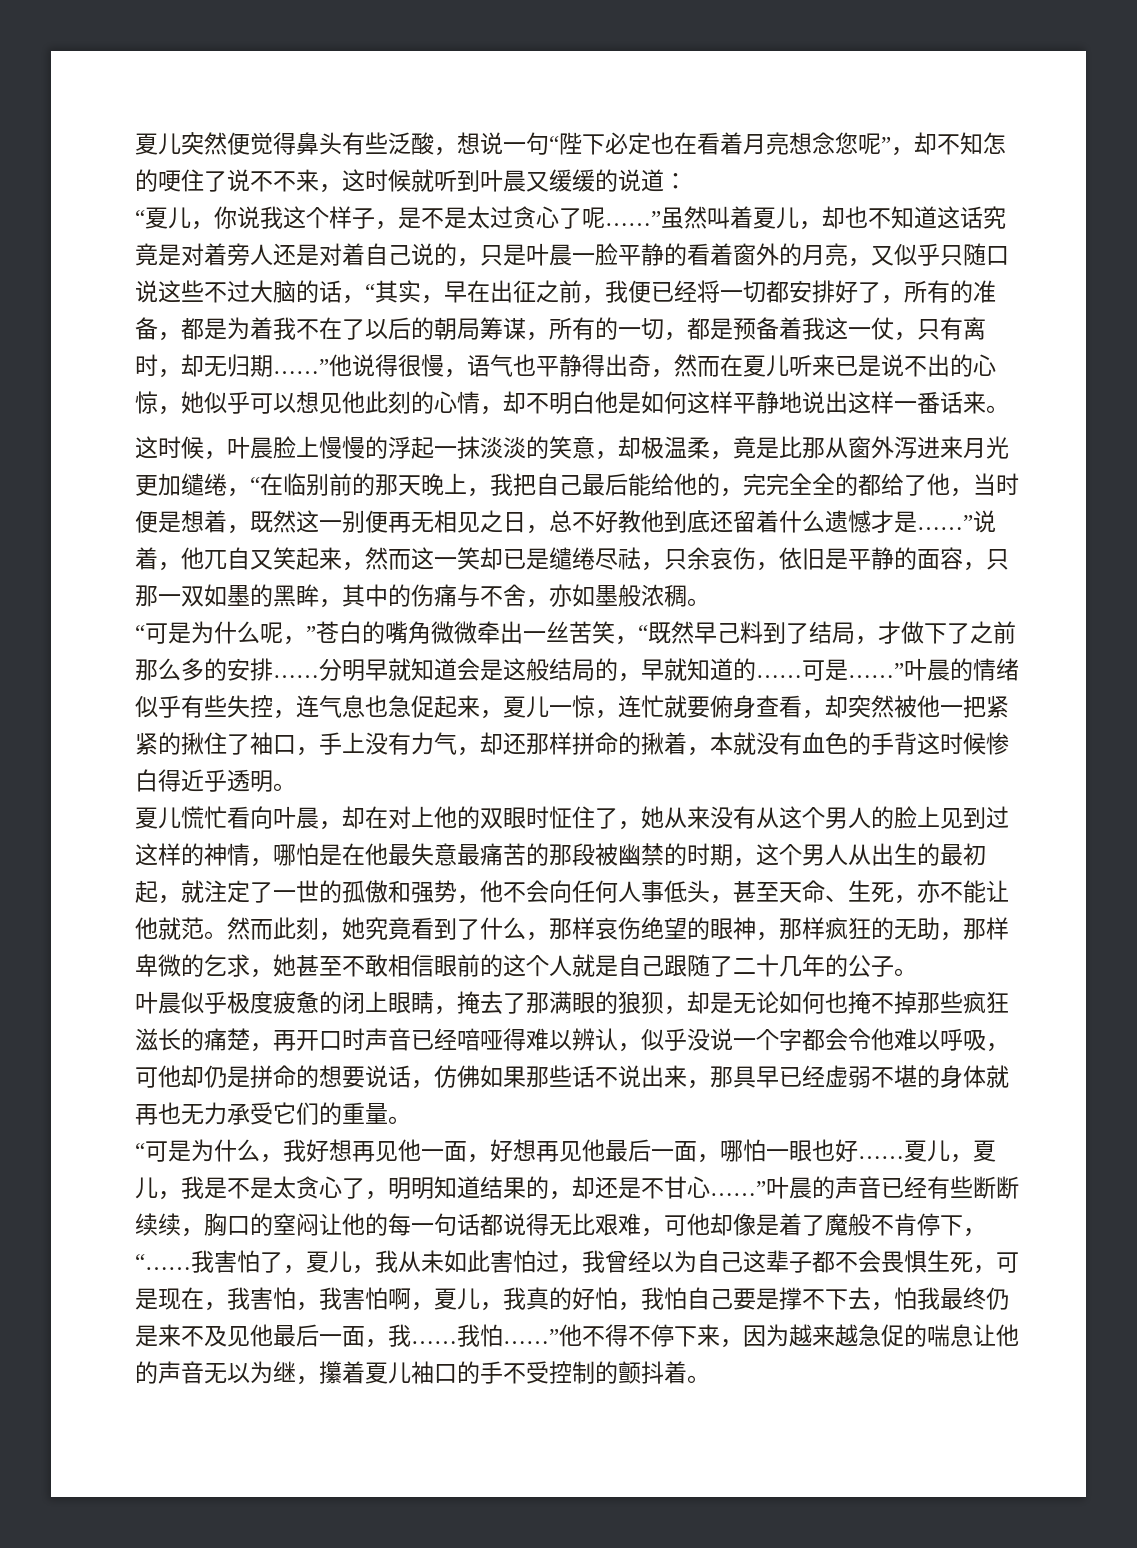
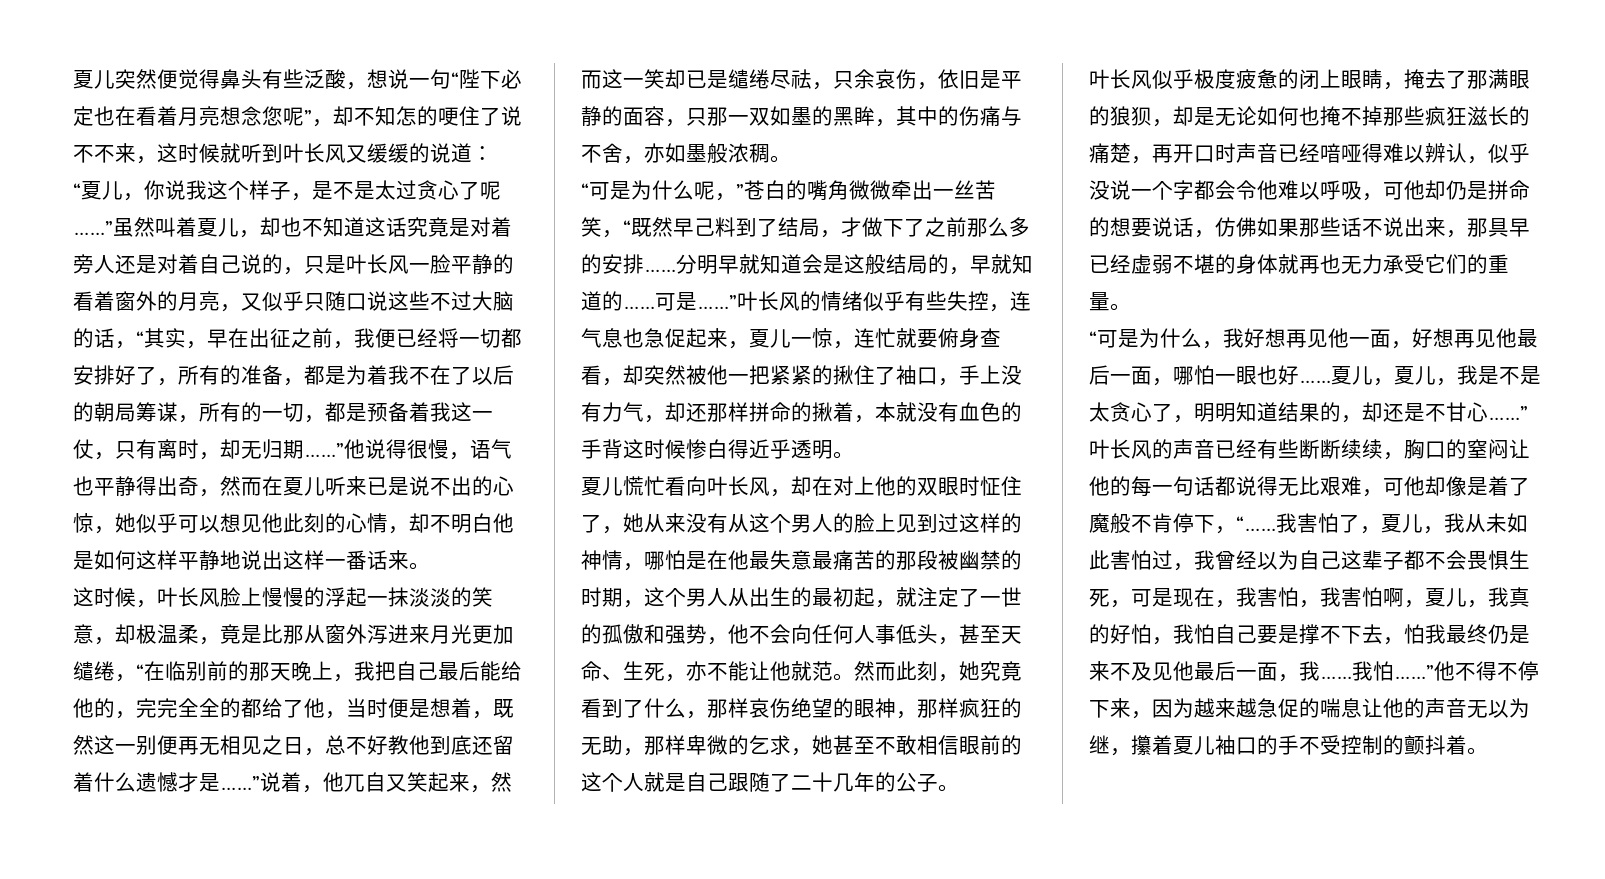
[503,170,526,192] 晨 -> [304,143,346,163] 长风
[549,244,572,266] 晨 -> [367,254,409,274] 长风
[250,437,273,459] 晨 -> [178,587,220,607] 长风
[927,659,950,681] 晨 -> [758,291,800,311] 长风
[296,807,319,829] 晨 -> [728,476,770,496] 长风
[158,992,181,1014] 晨 -> [1110,69,1152,89] 长风
[789,1177,812,1199] 晨 -> [1110,439,1152,459] 长风

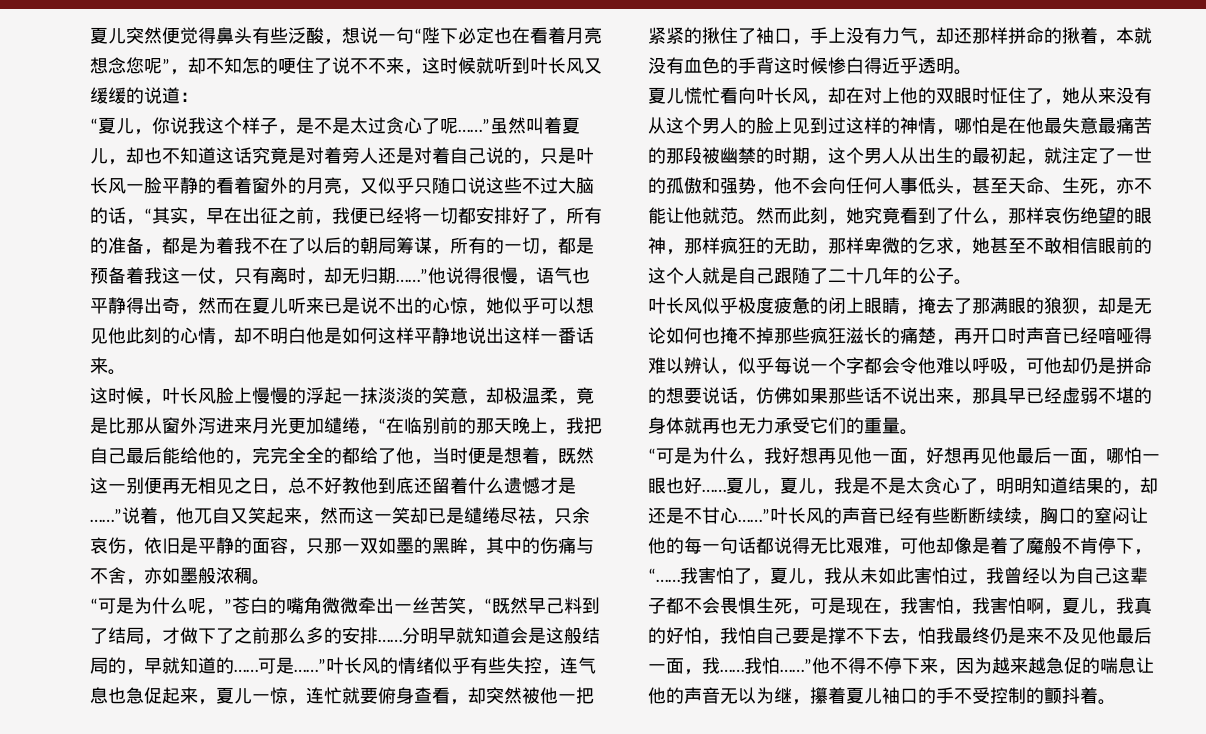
[1089,180,1110,200] 没 -> [774,357,792,374] 每

